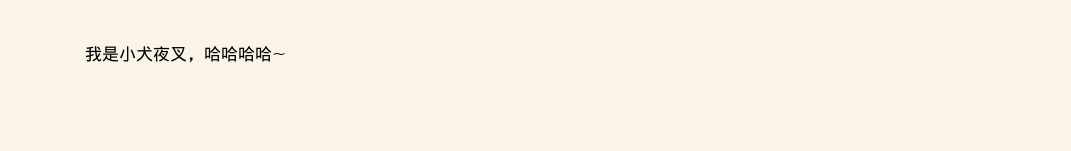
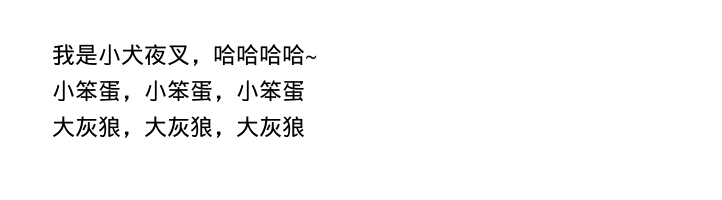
(286, 56) none -> [52,80,305,102] [52,116,305,138] // 小笨蛋，小笨蛋，小笨蛋 // 大灰狼，大灰狼，大灰狼

